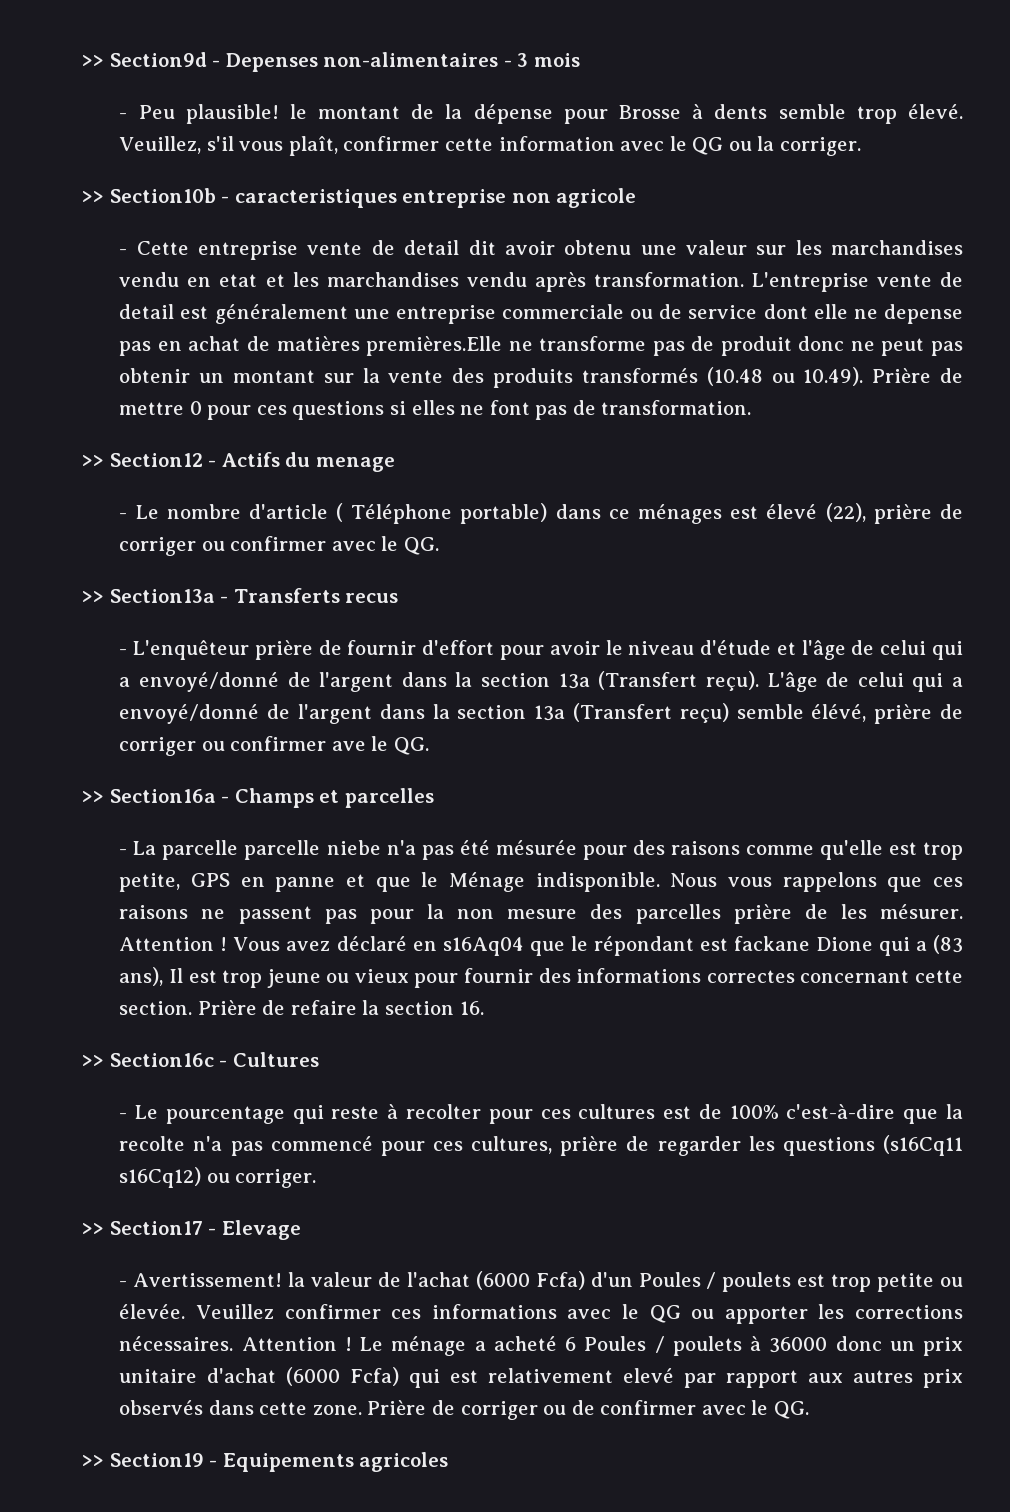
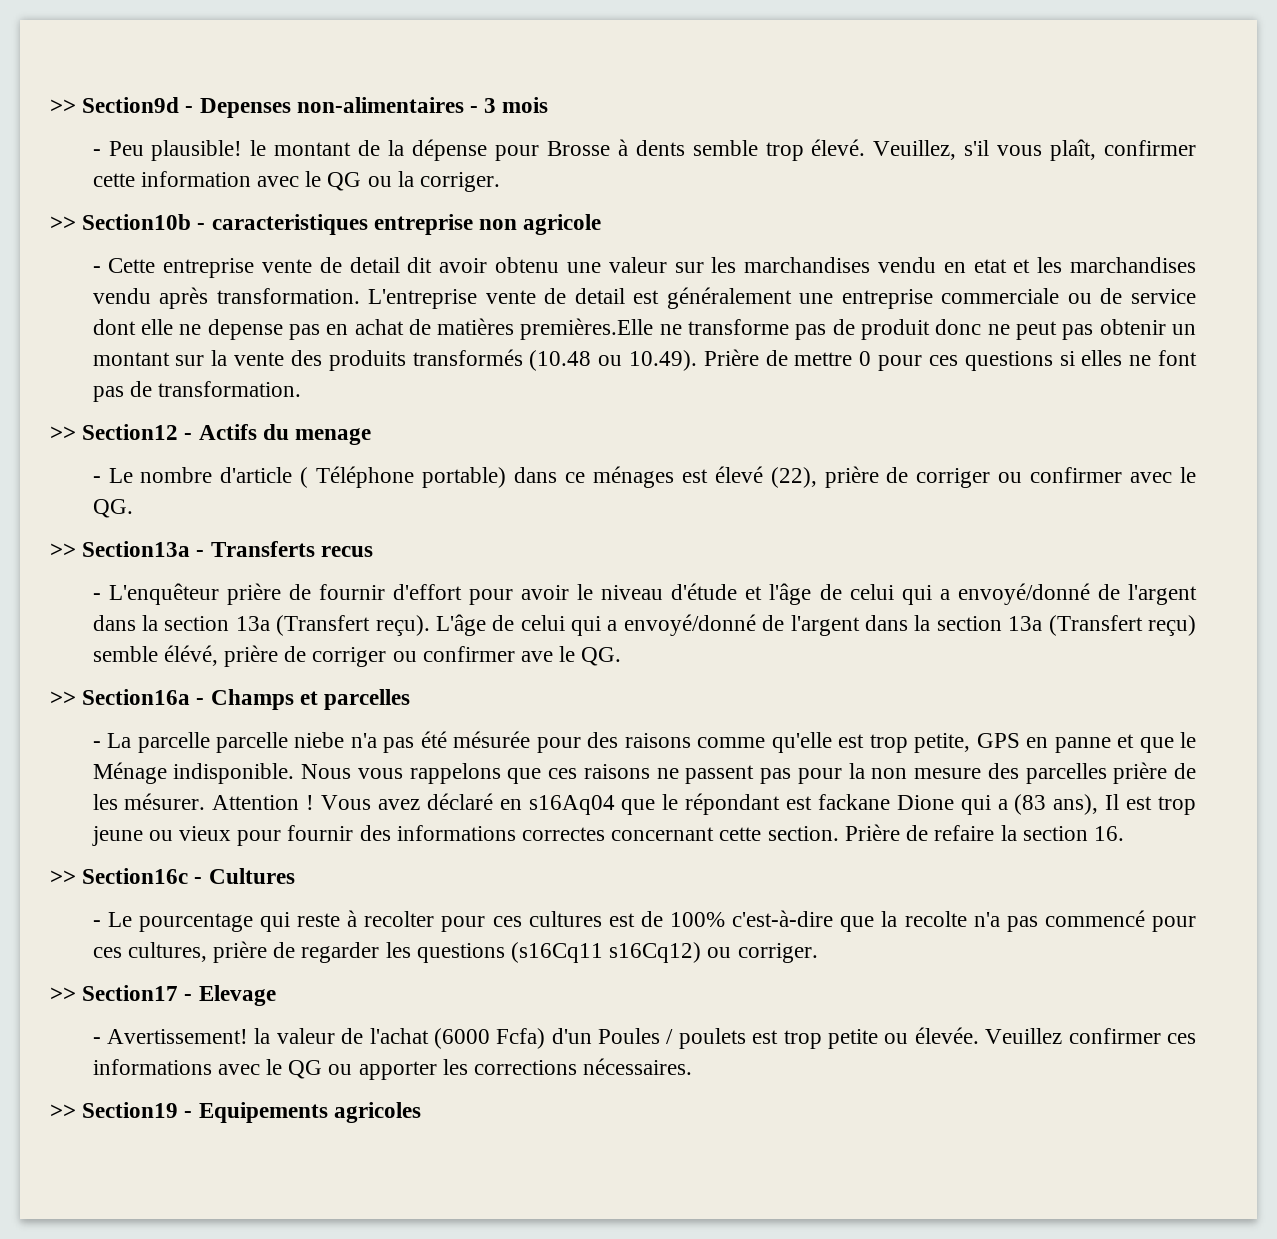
[241,1336,964,1356] [119,1367,963,1388] [119,1400,809,1420] Attention ! Le ménage a acheté 6 Poules / poulets à 36000 donc un prix unitaire d'achat (6000 Fcfa) qui est relativement elevé par rapport aux autres prix observés dans cette zone. Prière de corriger ou de confirmer avec le QG. -> (693, 1066) none

